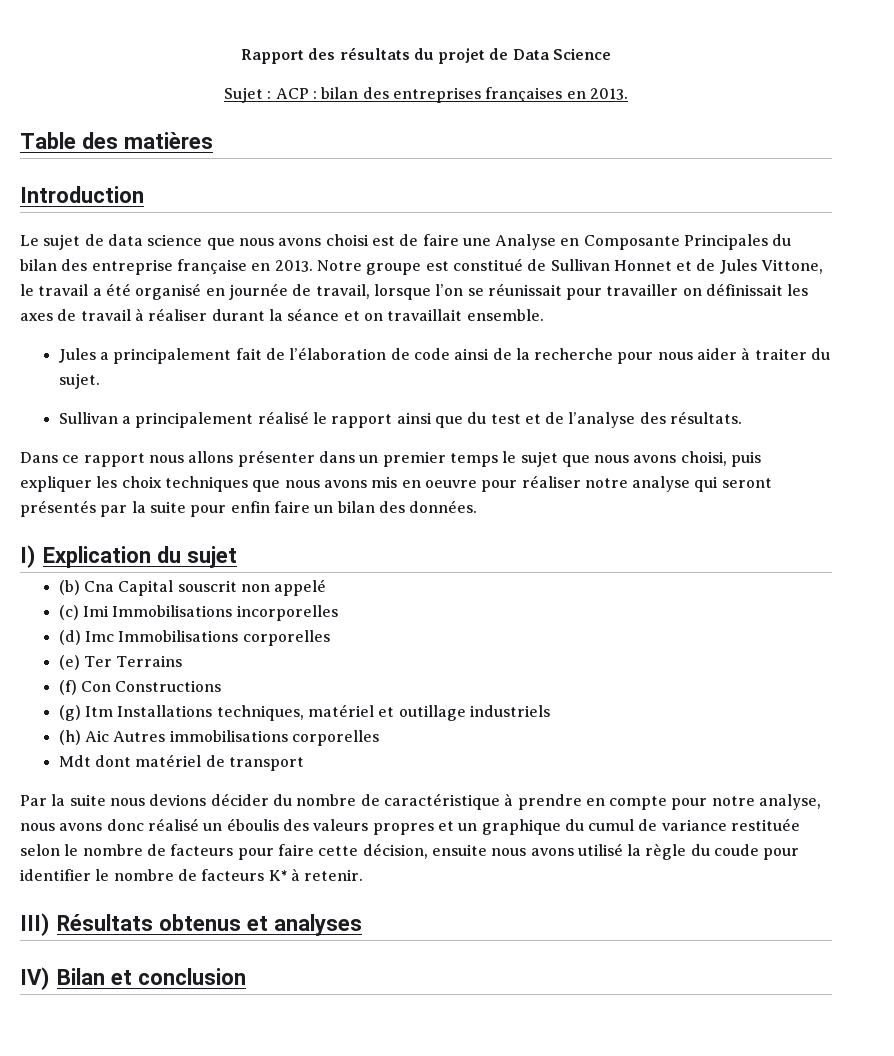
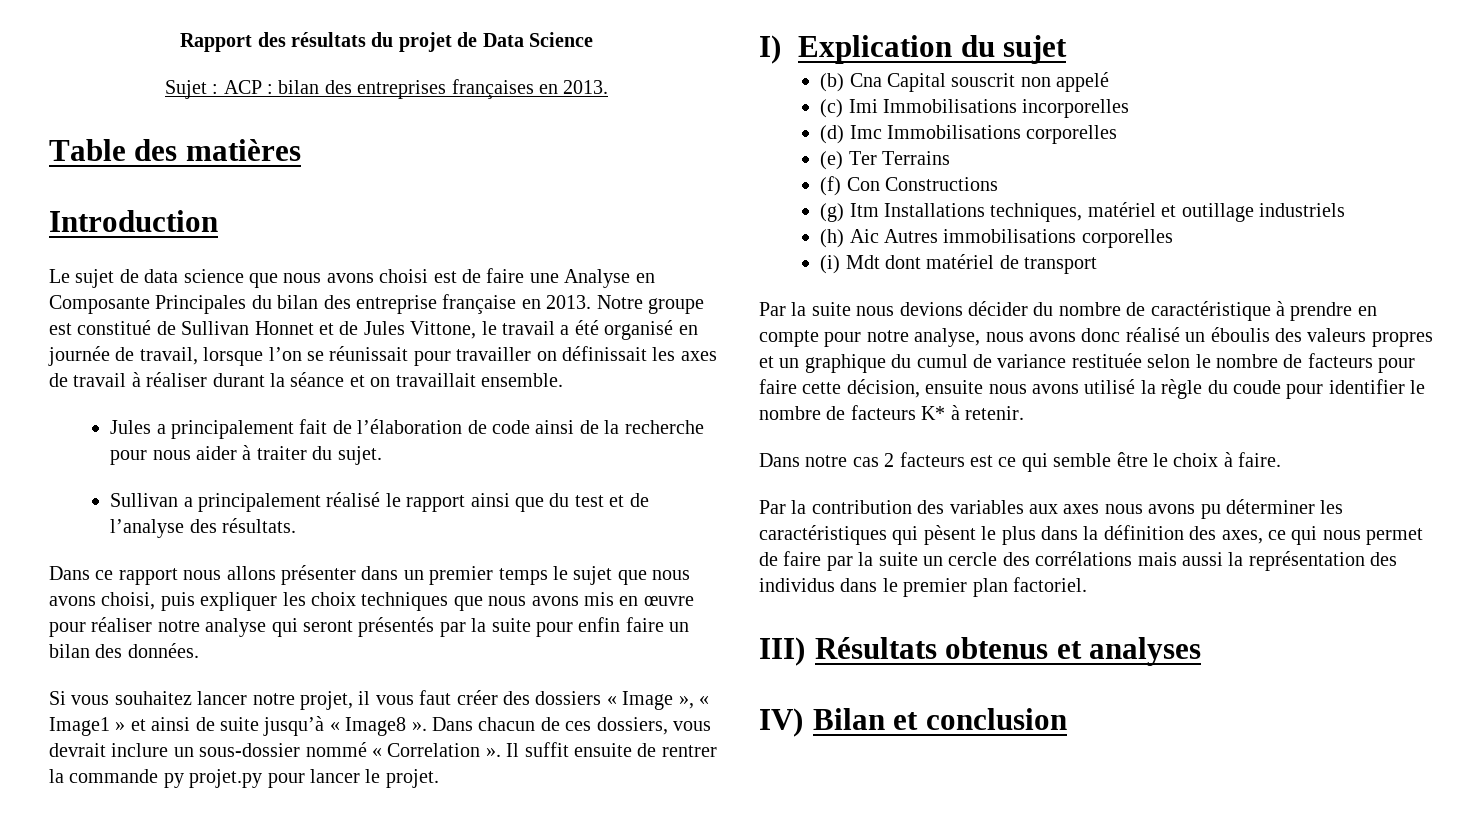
[424,480,477,488] oeuvre -> [643,596,694,606] œuvre
(478, 506) none -> [49,690,709,710] [49,716,711,736] [49,742,717,757] [49,769,439,788] // Si vous souhaitez lancer notre projet, il vous faut créer des dossiers « Image », « Image1 » et ainsi de suite jusqu’à « Image8 ». Dans chacun de ces dossiers, vous devrait inclure un sous-dossier nommé « Correlation ». Il suffit ensuite de rentrer la commande py projet.py pour lancer le projet.
(379, 738) none -> [820,255,841,274] (i)
(364, 875) none -> [759,452,1282,472] [759,499,1344,519] [759,525,1424,545] [759,551,1398,571] [759,577,1087,597] // Dans notre cas 2 facteurs est ce qui semble être le choix à faire. // Par la contribution des variables aux axes nous avons pu déterminer les caractéristiques qui pèsent le plus dans la définition des axes, ce qui nous permet de faire par la suite un cercle des corrélations mais aussi la représentation des individus dans le premier plan factoriel.

